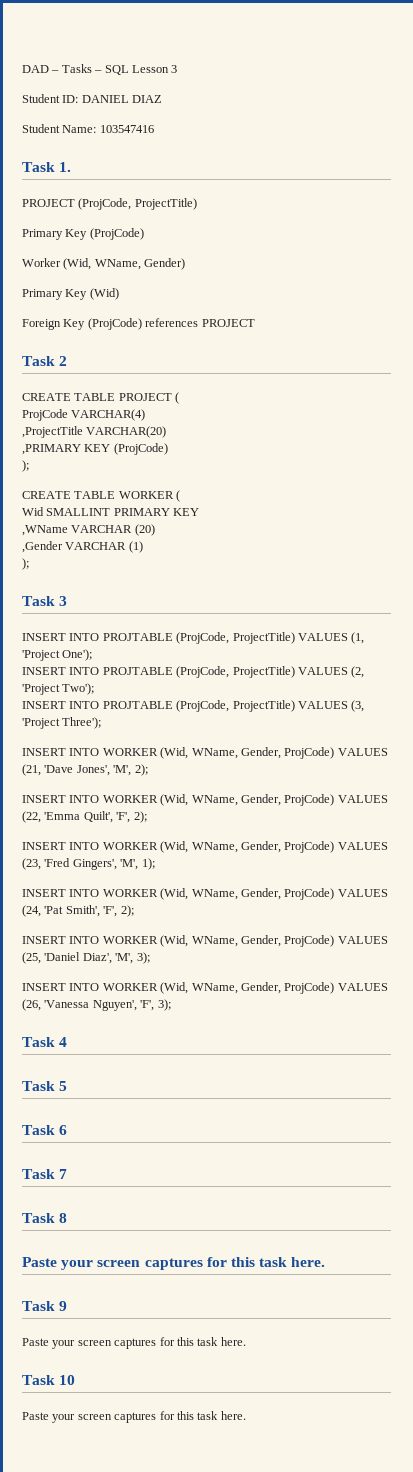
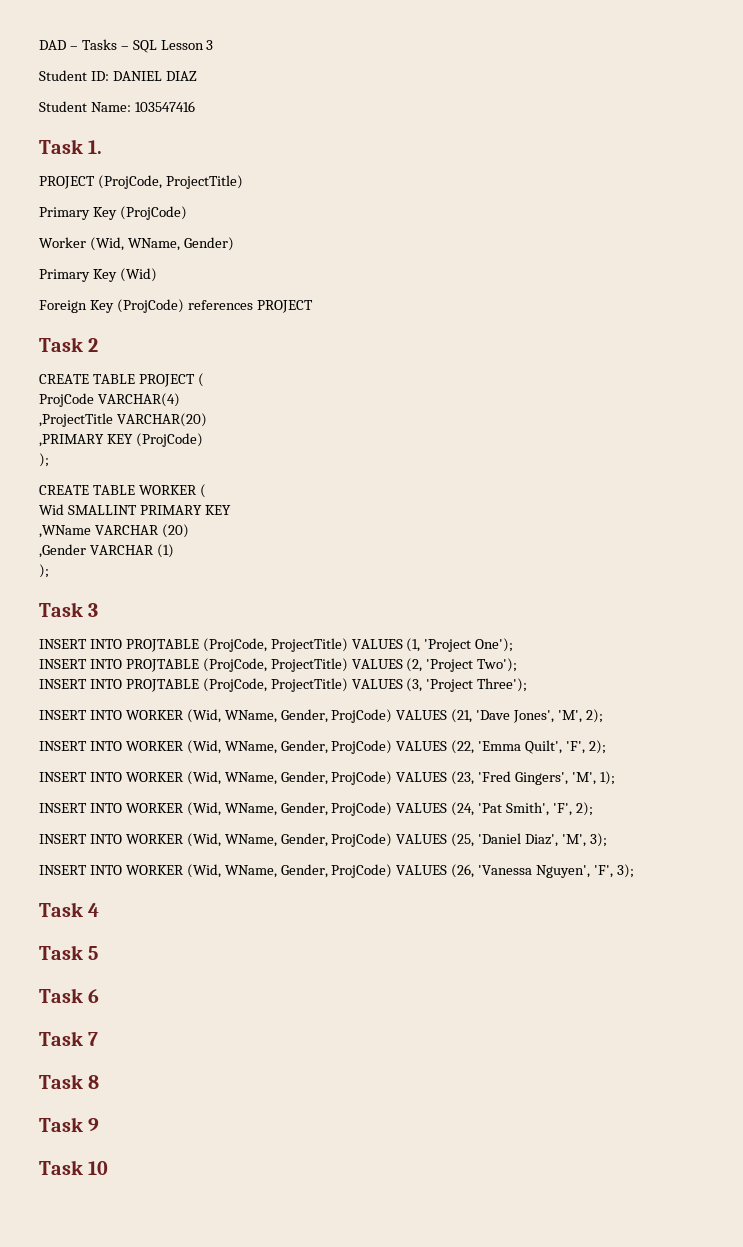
[22,1257,326,1270] [22,1301,68,1311] [22,1337,246,1349] [22,1375,76,1385] [22,1411,246,1423] Paste your screen captures for this task here. // Task 9 // Paste your screen captures for this task here. // Task 10 // Paste your screen captures for this task here. -> [39,1117,100,1132] [39,1160,109,1175] Task 9 // Task 10

